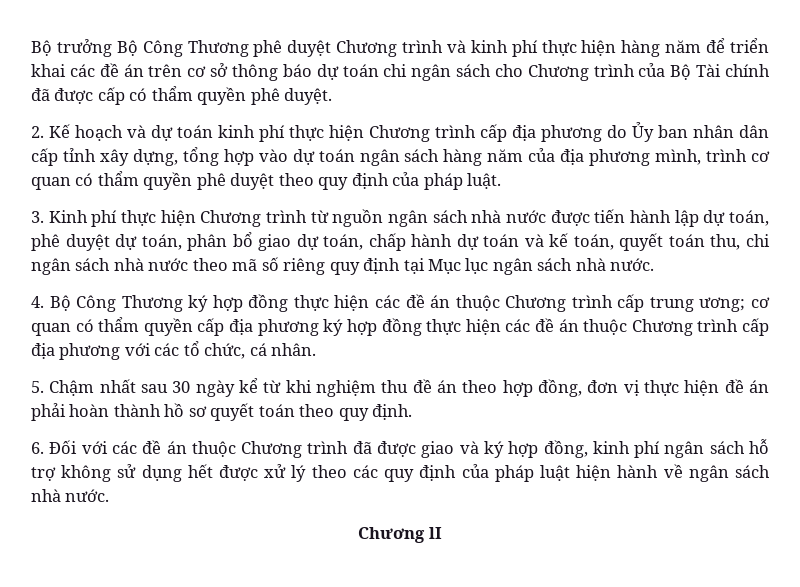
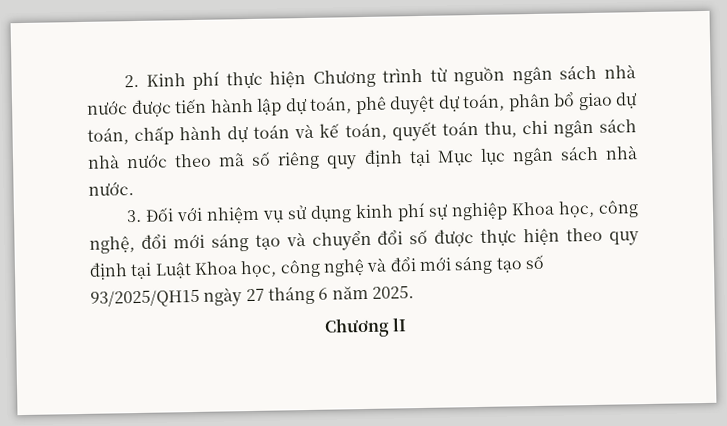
[31,38,769,57] [31,63,771,81] [31,86,333,105] [31,122,769,142] [31,147,771,166] [31,171,502,190] [31,211,44,223] Bộ trưởng Bộ Công Thương phê duyệt Chương trình và kinh phí thực hiện hàng năm để triển khai các đề án trên cơ sở thông báo dự toán chi ngân sách cho Chương trình của Bộ Tài chính đã được cấp có thẩm quyền phê duyệt. // 2. Kế hoạch và dự toán kinh phí thực hiện Chương trình cấp địa phương do Ủy ban nhân dân cấp tỉnh xây dựng, tổng hợp vào dự toán ngân sách hàng năm của địa phương mình, trình cơ quan có thẩm quyền phê duyệt theo quy định của pháp luật. // 3. -> [124,74,140,88] 2.
[31,294,770,312] [31,317,769,336] [31,341,317,360] [31,378,770,397] [31,403,413,421] [31,439,769,458] [31,464,771,482] [31,489,110,502] 4. Bộ Công Thương ký hợp đồng thực hiện các đề án thuộc Chương trình cấp trung ương; cơ quan có thẩm quyền cấp địa phương ký hợp đồng thực hiện các đề án thuộc Chương trình cấp địa phương với các tổ chức, cá nhân. // 5. Chậm nhất sau 30 ngày kể từ khi nghiệm thu đề án theo hợp đồng, đơn vị thực hiện đề án phải hoàn thành hồ sơ quyết toán theo quy định. // 6. Đối với các đề án thuộc Chương trình đã được giao và ký hợp đồng, kinh phí ngân sách hỗ trợ không sử dụng hết được xử lý theo các quy định của pháp luật hiện hành về ngân sách nhà nước. -> [126,200,639,224] [89,227,639,254] [89,254,545,280] [90,285,414,308] 3. Đối với nhiệm vụ sử dụng kinh phí sự nghiệp Khoa học, công nghệ, đổi mới sáng tạo và chuyển đổi số được thực hiện theo quy định tại Luật Khoa học, công nghệ và đổi mới sáng tạo số 93/2025/QH15 ngày 27 tháng 6 năm 2025.

